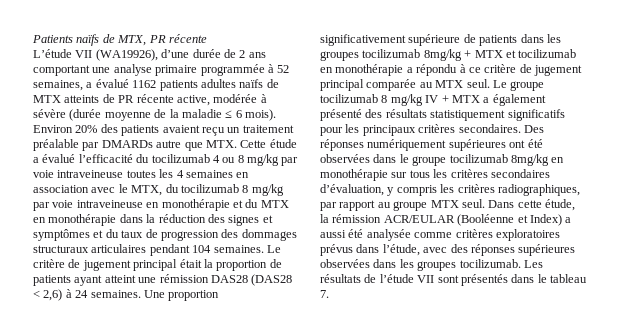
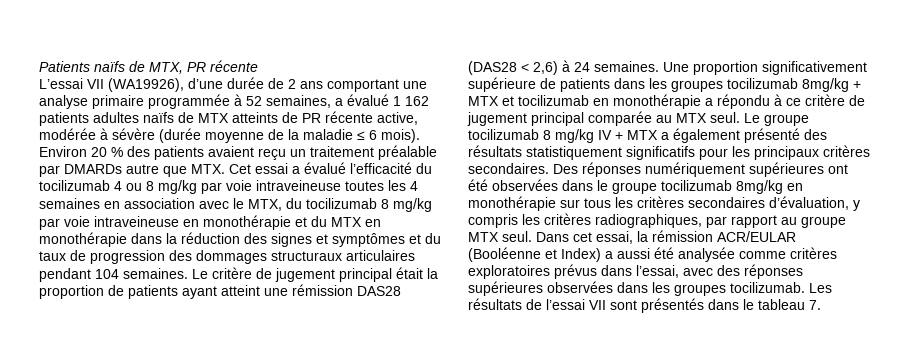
[33,49,72,58] L’étude -> [39,78,83,89] L’essai
[132,80,157,88] 1162 -> [393,96,429,106] 1 162
[75,125,98,133] 20% -> [91,147,123,157] 20 %
[240,139,297,148] Cette étude -> [229,163,288,174] Cet essai
[517,199,575,211] cette étude, -> [573,231,633,244] cet essai,
[382,244,420,256] l’étude, -> [636,265,679,278] l’essai,
[379,274,414,283] l’étude -> [546,299,585,310] l’essai

